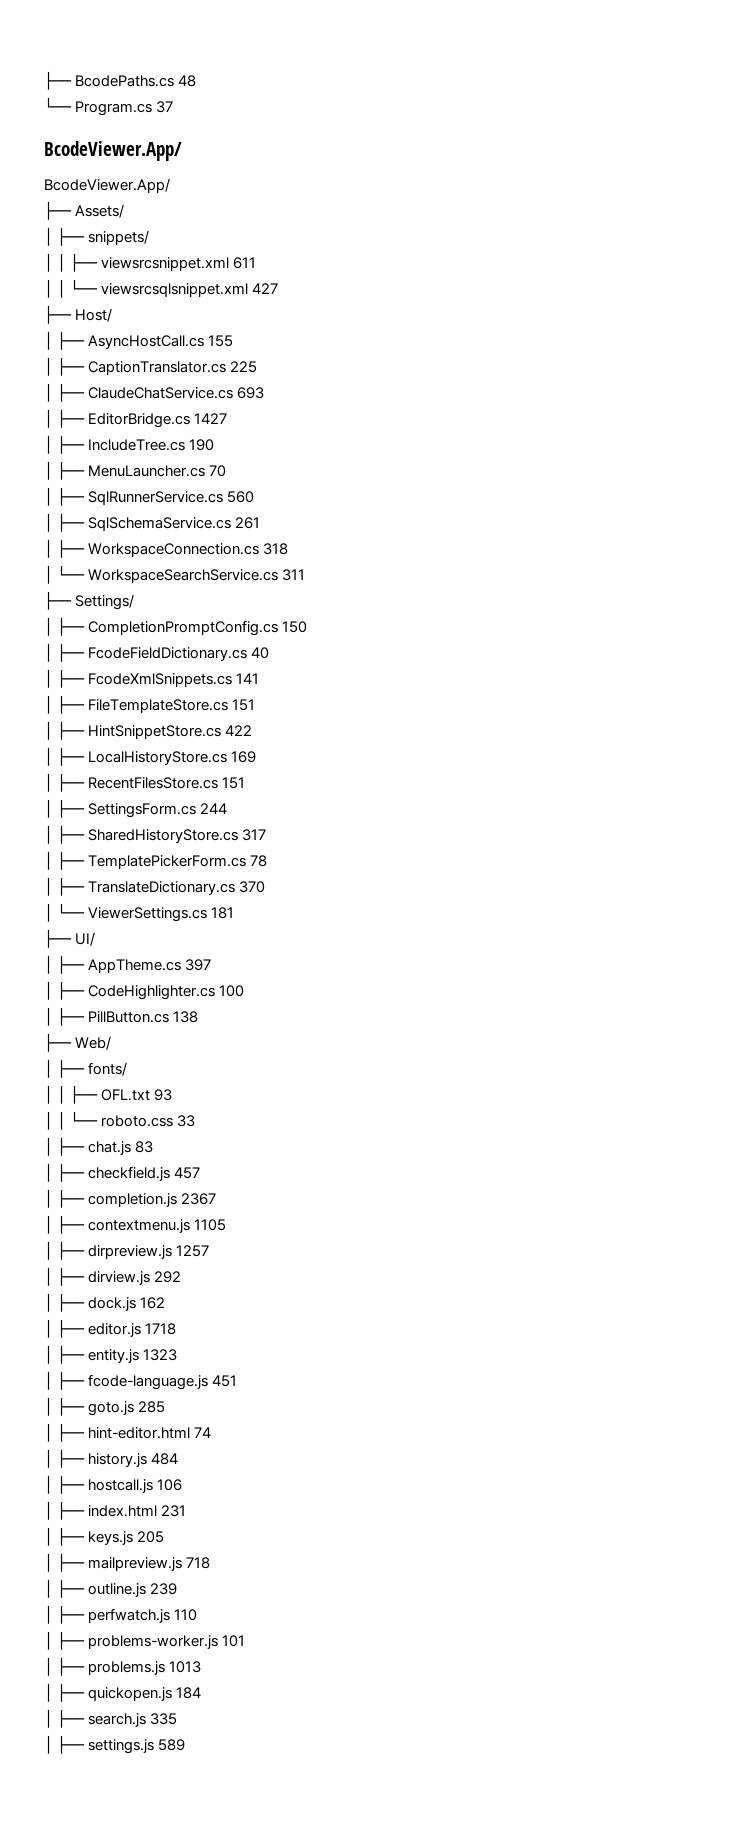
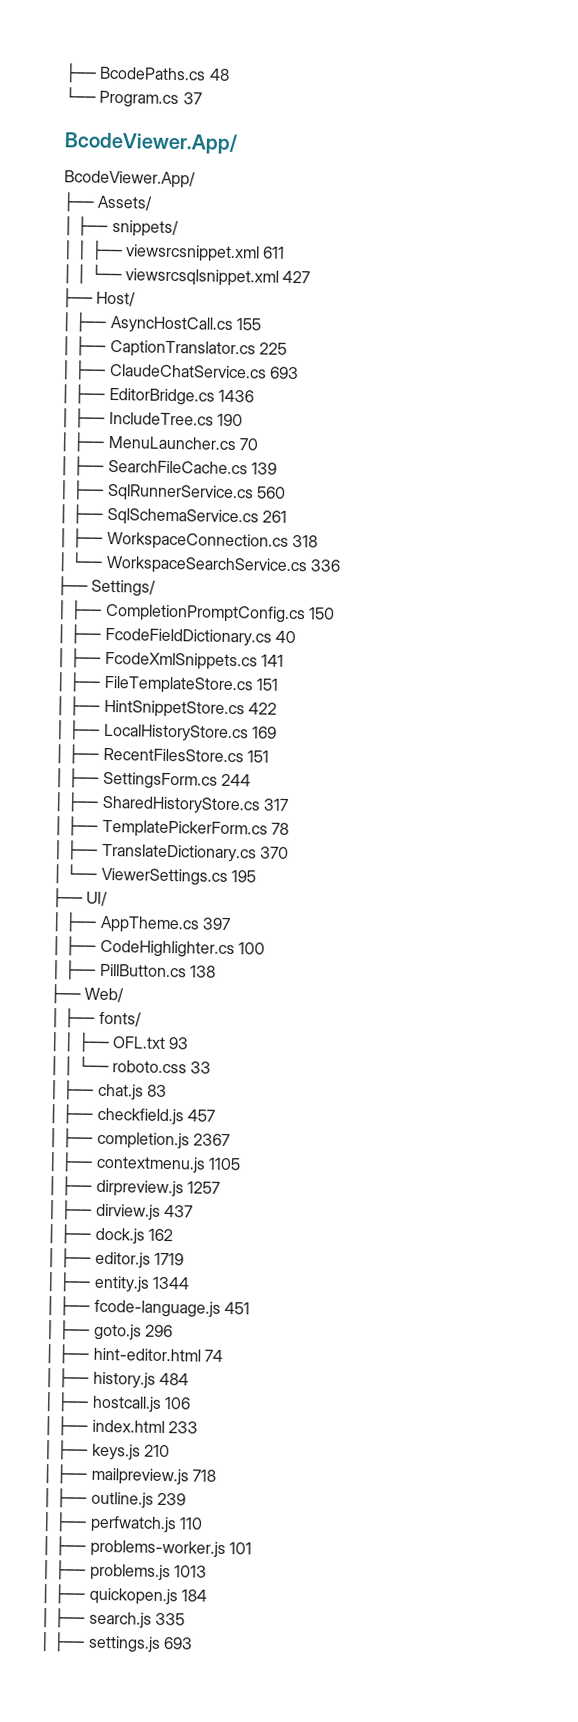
[194,413,228,424] 1427 -> [217,389,254,403] 1436
(227, 471) none -> [59,455,277,476] // │ ├── SearchFileCache.cs 139
[282,569,306,581] 311 -> [309,559,341,572] 336
[211,907,235,919] 181 -> [230,870,256,883] 195
[154,1271,182,1283] 292 -> [163,1204,193,1218] 437
[145,1323,177,1335] 1718 -> [153,1252,184,1266] 1719
[143,1349,178,1361] 1323 -> [151,1276,190,1290] 1344
[138,1401,166,1413] 285 -> [144,1324,173,1338] 296
[161,1505,187,1517] 231 -> [167,1421,198,1434] 233
[137,1531,165,1543] 205 -> [143,1444,170,1458] 210
[158,1739,186,1751] 589 -> [162,1637,193,1650] 693

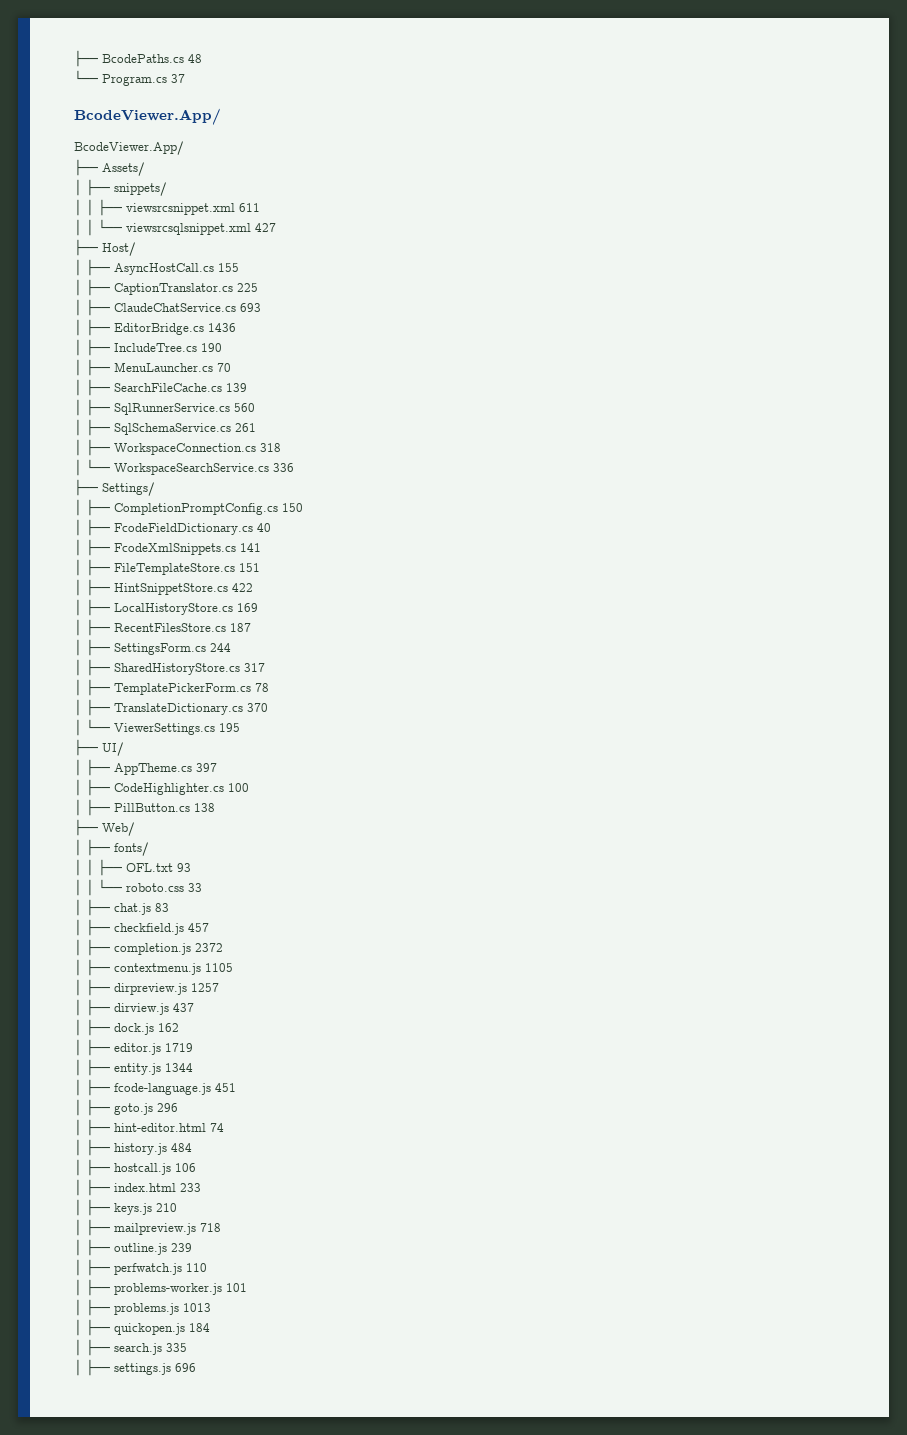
[246,750,269,763] 151 -> [230,623,251,632] 187
[192,1133,230,1147] 2367 -> [195,943,223,952] 2372
[162,1637,193,1650] 693 -> [175,1363,196,1372] 696

